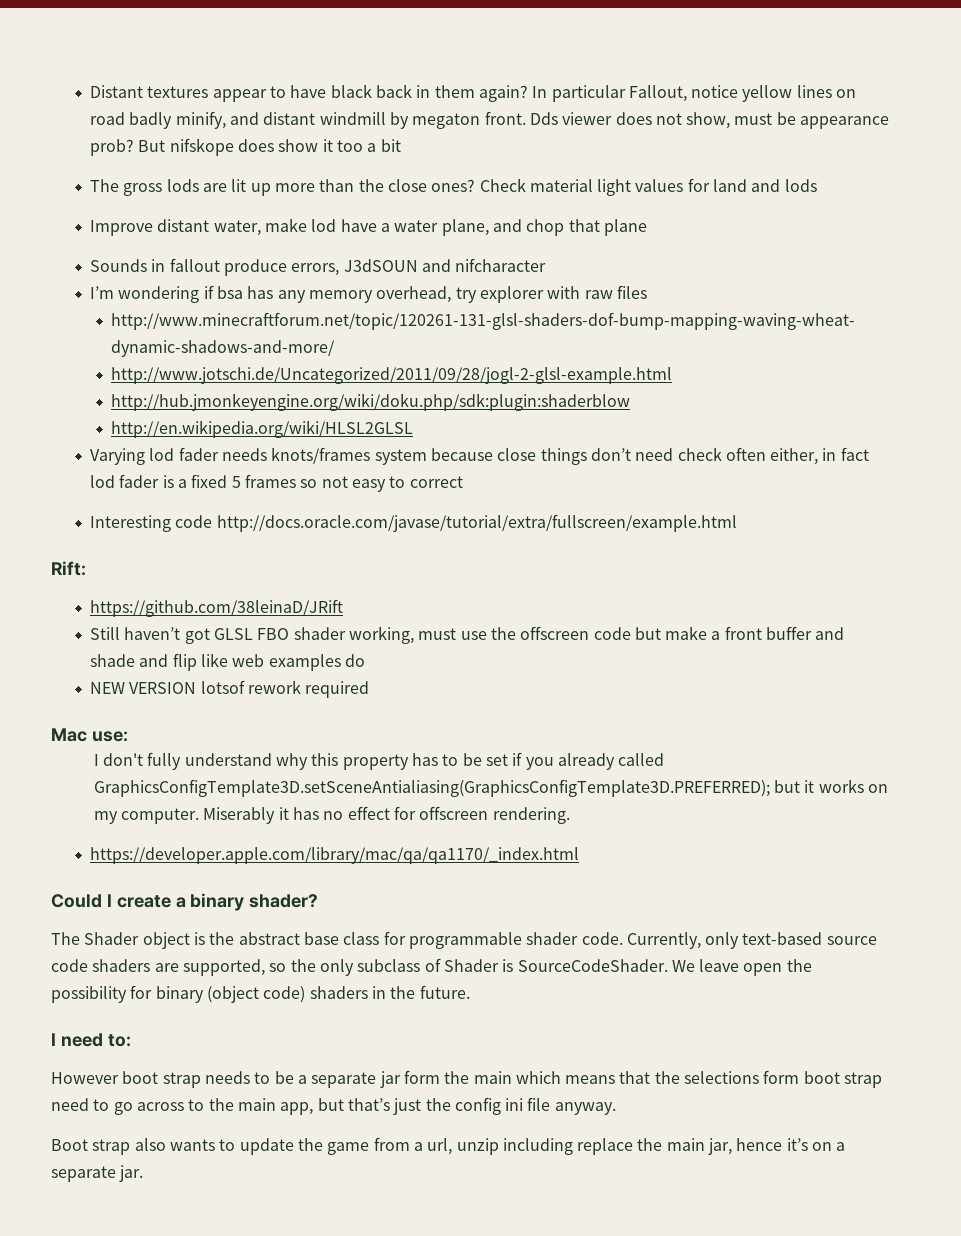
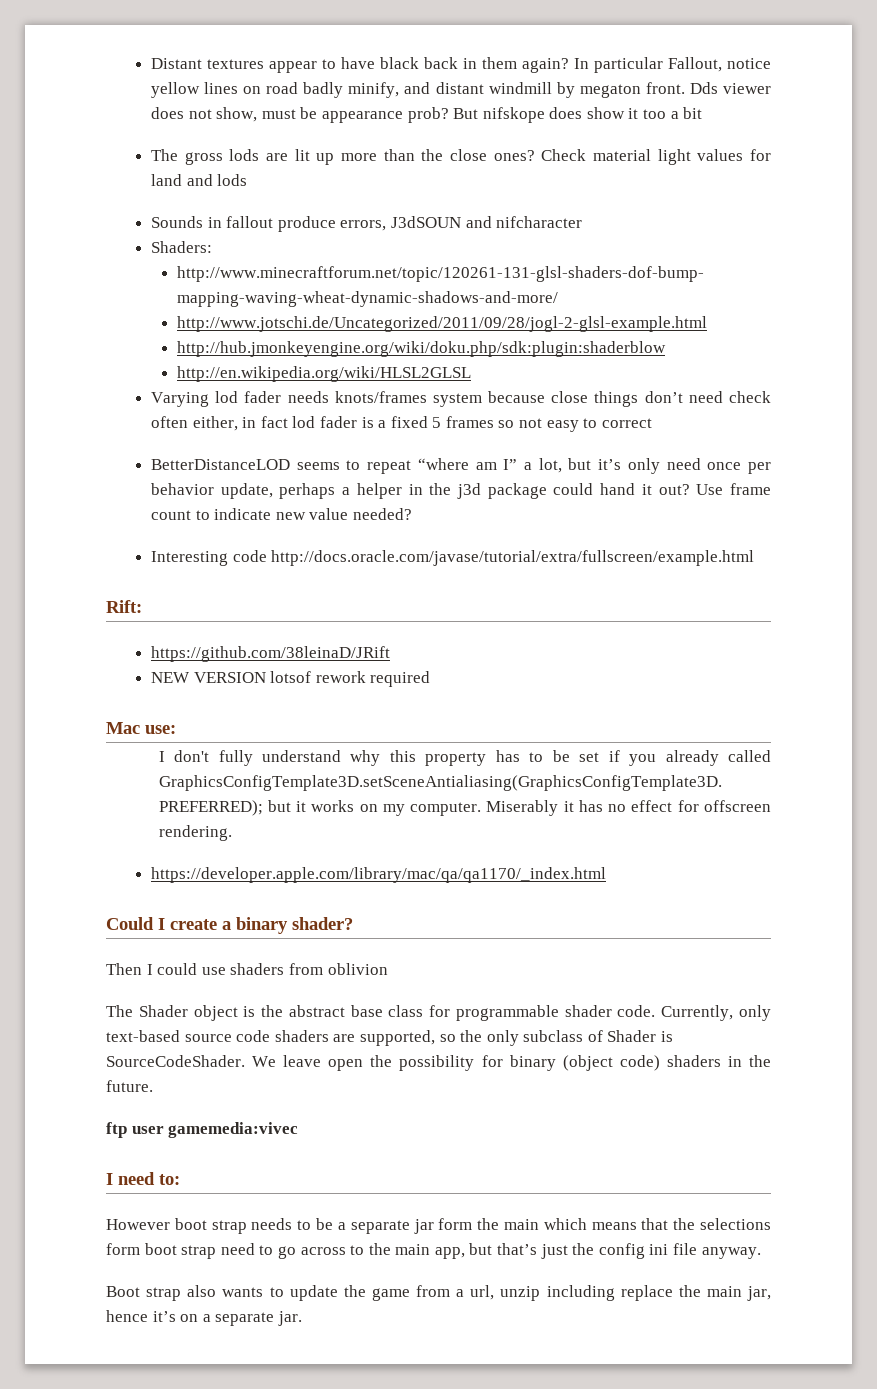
[89,218,647,236] // Improve distant water, make lod have a water plane, and chop that plane -> (248, 180) none
[89,285,647,303] I’m wondering if bsa has any memory overhead, try explorer with raw files -> [150,241,212,253] Shaders:
(463, 482) none -> [150,458,771,474] [150,483,771,499] [150,508,412,520] // BetterDistanceLOD seems to repeat “where am I” a lot, but it’s only need once per behavior update, perhaps a helper in the j3d package could hand it out? Use frame count to indicate new value needed?
[89,626,845,644] [89,653,365,671] // Still haven’t got GLSL FBO shader working, must use the offscreen code but make a front buffer and shade and flip like web examples do -> (390, 654) none
(319, 901) none -> [106,963,388,975] // Then I could use shaders from oblivion
(470, 992) none -> [106,1122,299,1138] // ftp user gamemedia:vivec

